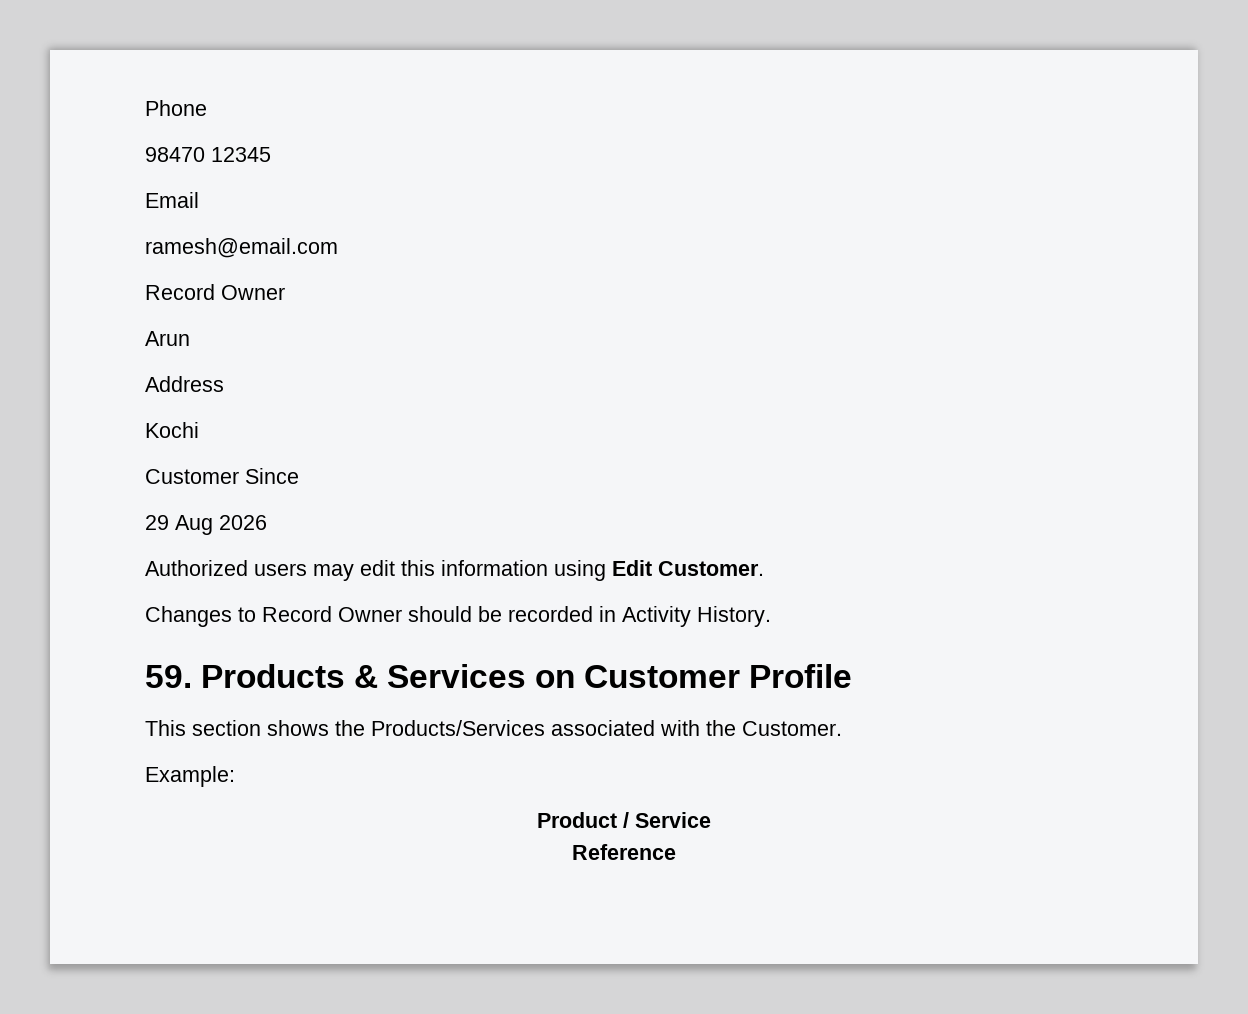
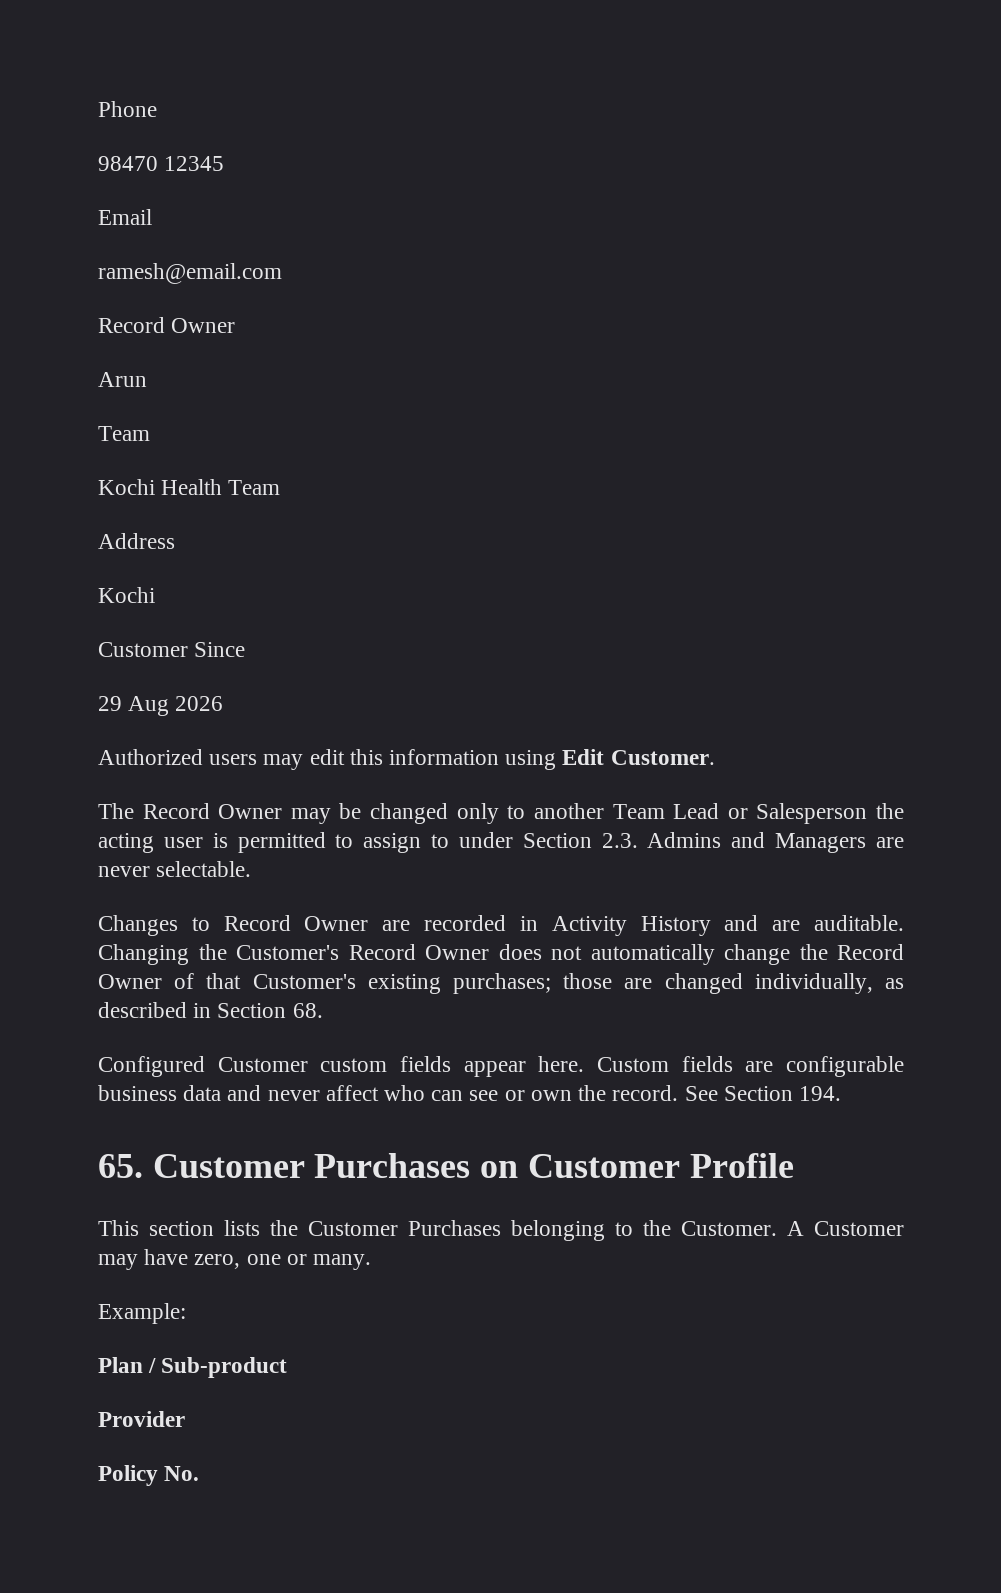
(190, 338) none -> [98,426,150,441] [98,479,281,495] // Team // Kochi Health Team
(764, 568) none -> [98,803,905,824] [98,832,904,853] [98,861,252,877] // The Record Owner may be changed only to another Team Lead or Salesperson the acting user is permitted to assign to under Section 2.3. Admins and Managers are never selectable.
[408,606,502,622] should be -> [382,920,411,931] are
[697,606,771,627] [145,664,527,688] History. // 59. Products & Services -> [640,915,904,936] [98,944,904,965] [98,973,905,994] [98,1002,323,1018] [98,1056,904,1077] [98,1085,841,1101] [98,1153,471,1178] History and are auditable. Changing the Customer's Record Owner does not automatically change the Record Owner of that Customer's existing purchases; those are changed individually, as described in Section 68. // Configured Customer custom fields appear here. Custom fields are configurable business data and never affect who can see or own the record. See Section 194. // 65. Customer Purchases
[267,720,842,736] [145,766,235,787] [537,812,711,828] [572,844,676,860] shows the Products/Services associated with the Customer. // Example: // Product / Service // Reference -> [224,1220,904,1241] [98,1249,372,1270] [98,1303,186,1324] [98,1357,288,1378] [98,1411,185,1427] [98,1465,200,1486] lists the Customer Purchases belonging to the Customer. A Customer may have zero, one or many. // Example: // Plan / Sub-product // Provider // Policy No.

